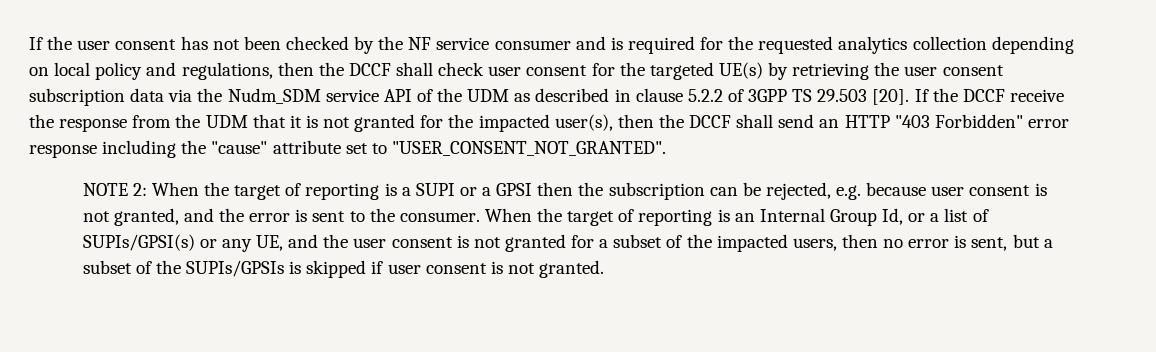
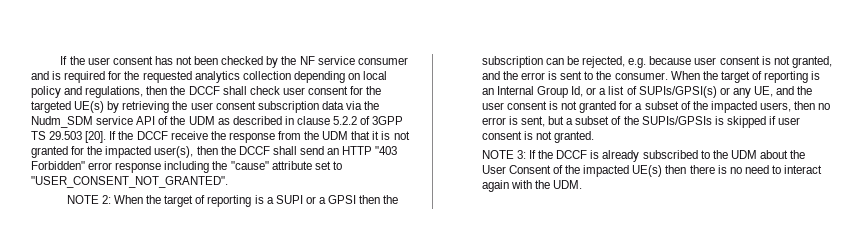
(605, 269) none -> [481,150,806,162] [481,165,823,177] [481,180,583,192] // NOTE 3: If the DCCF is already subscribed to the UDM about the User Consent of the impacted UE(s) then there is no need to interact again with the UDM.

